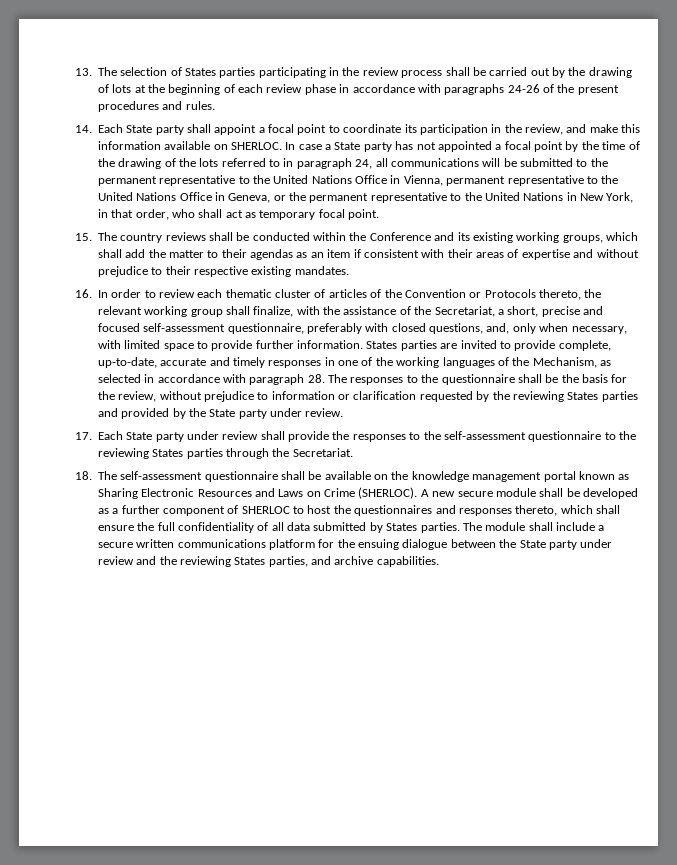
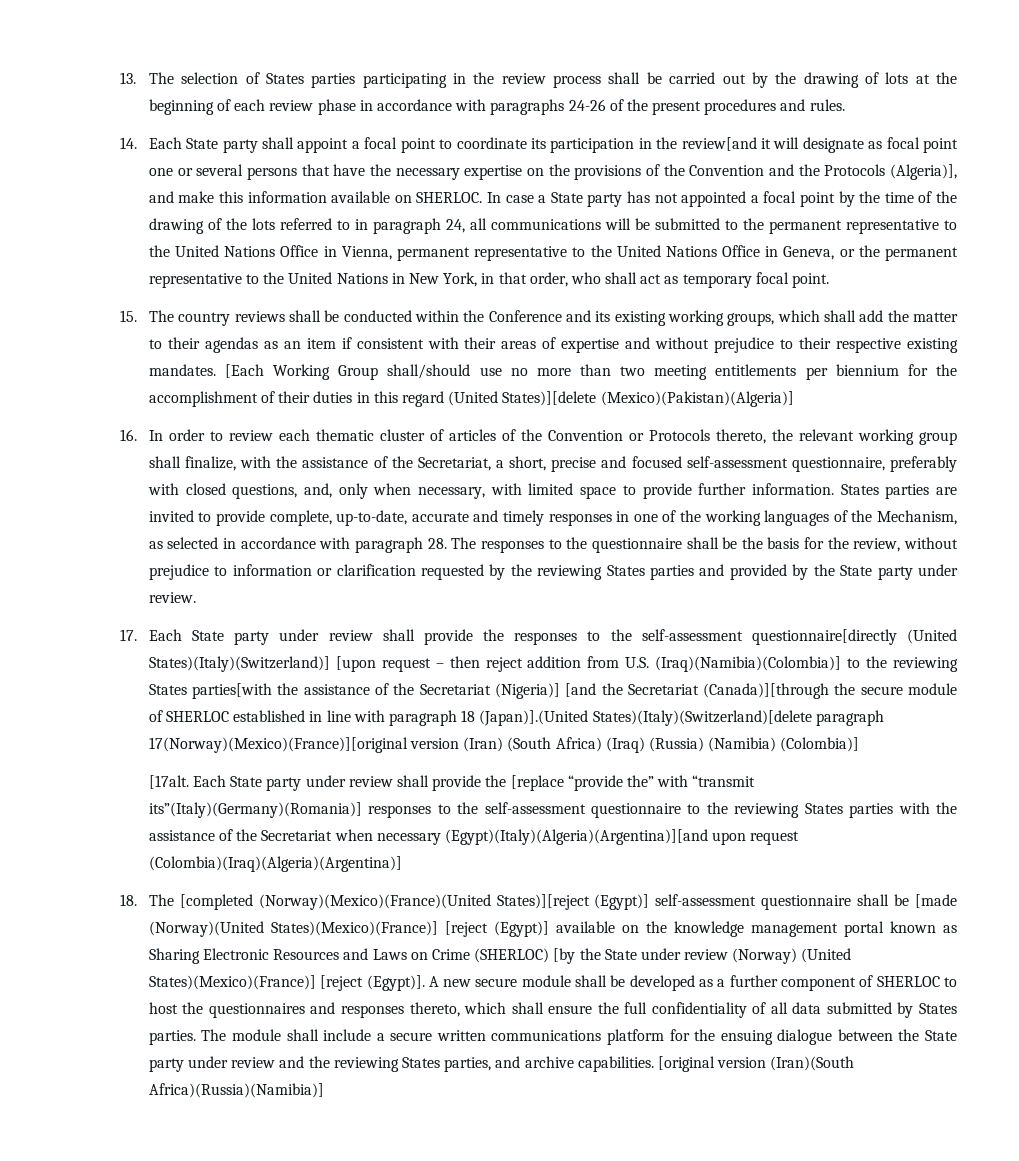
[525,124,564,135] review, -> [681,137,959,153] [148,164,958,180] review[and it will designate as focal point one or several persons that have the necessary expertise on the provisions of the Convention and the Protocols (Algeria)],
(349, 270) none -> [224,364,958,380] [148,391,794,407] [Each Working Group shall/should use no more than two meeting entitlements per biennium for the accomplishment of their duties in this regard (United States)][delete (Mexico)(Pakistan)(Algeria)]
(526, 435) none -> [751,629,957,645] [148,656,958,672] [148,683,958,699] [148,710,884,726] [148,737,860,753] [148,775,756,791] [148,802,586,818] questionnaire[directly (United States)(Italy)(Switzerland)] [upon request – then reject addition from U.S. (Iraq)(Namibia)(Colombia)] to the reviewing States parties[with the assistance of the Secretariat (Nigeria)] [and the Secretariat (Canada)][through the secure module of SHERLOC established in line with paragraph 18 (Japan)].(United States)(Italy)(Switzerland)[delete paragraph 17(Norway)(Mexico)(France)][original version (Iran) (South Africa) (Iraq) (Russia) (Namibia) (Colombia)] // [17alt. Each State party under review shall provide the [replace “provide the” with “transmit its”(Italy)(Germany)(Romania)] responses to the self-assessment
[225,448,353,459] [74,471,322,482] through the Secretariat. // 18. The self-assessment questionnaire shall be -> [898,802,957,814] [148,829,800,845] [148,856,402,872] [119,894,957,910] [148,921,549,937] with the assistance of the Secretariat when necessary (Egypt)(Italy)(Algeria)(Argentina)][and upon request (Colombia)(Iraq)(Algeria)(Argentina)] // 18. The [completed (Norway)(Mexico)(France)(United States)][reject (Egypt)] self-assessment questionnaire shall be [made (Norway)(United States)(Mexico)(France)] [reject (Egypt)]
[358,487,418,499] (SHERLOC). -> [474,948,852,964] [148,975,425,991] (SHERLOC) [by the State under review (Norway) (United States)(Mexico)(France)] [reject (Egypt)].
(439, 561) none -> [657,1056,855,1072] [148,1083,324,1098] [original version (Iran)(South Africa)(Russia)(Namibia)]

